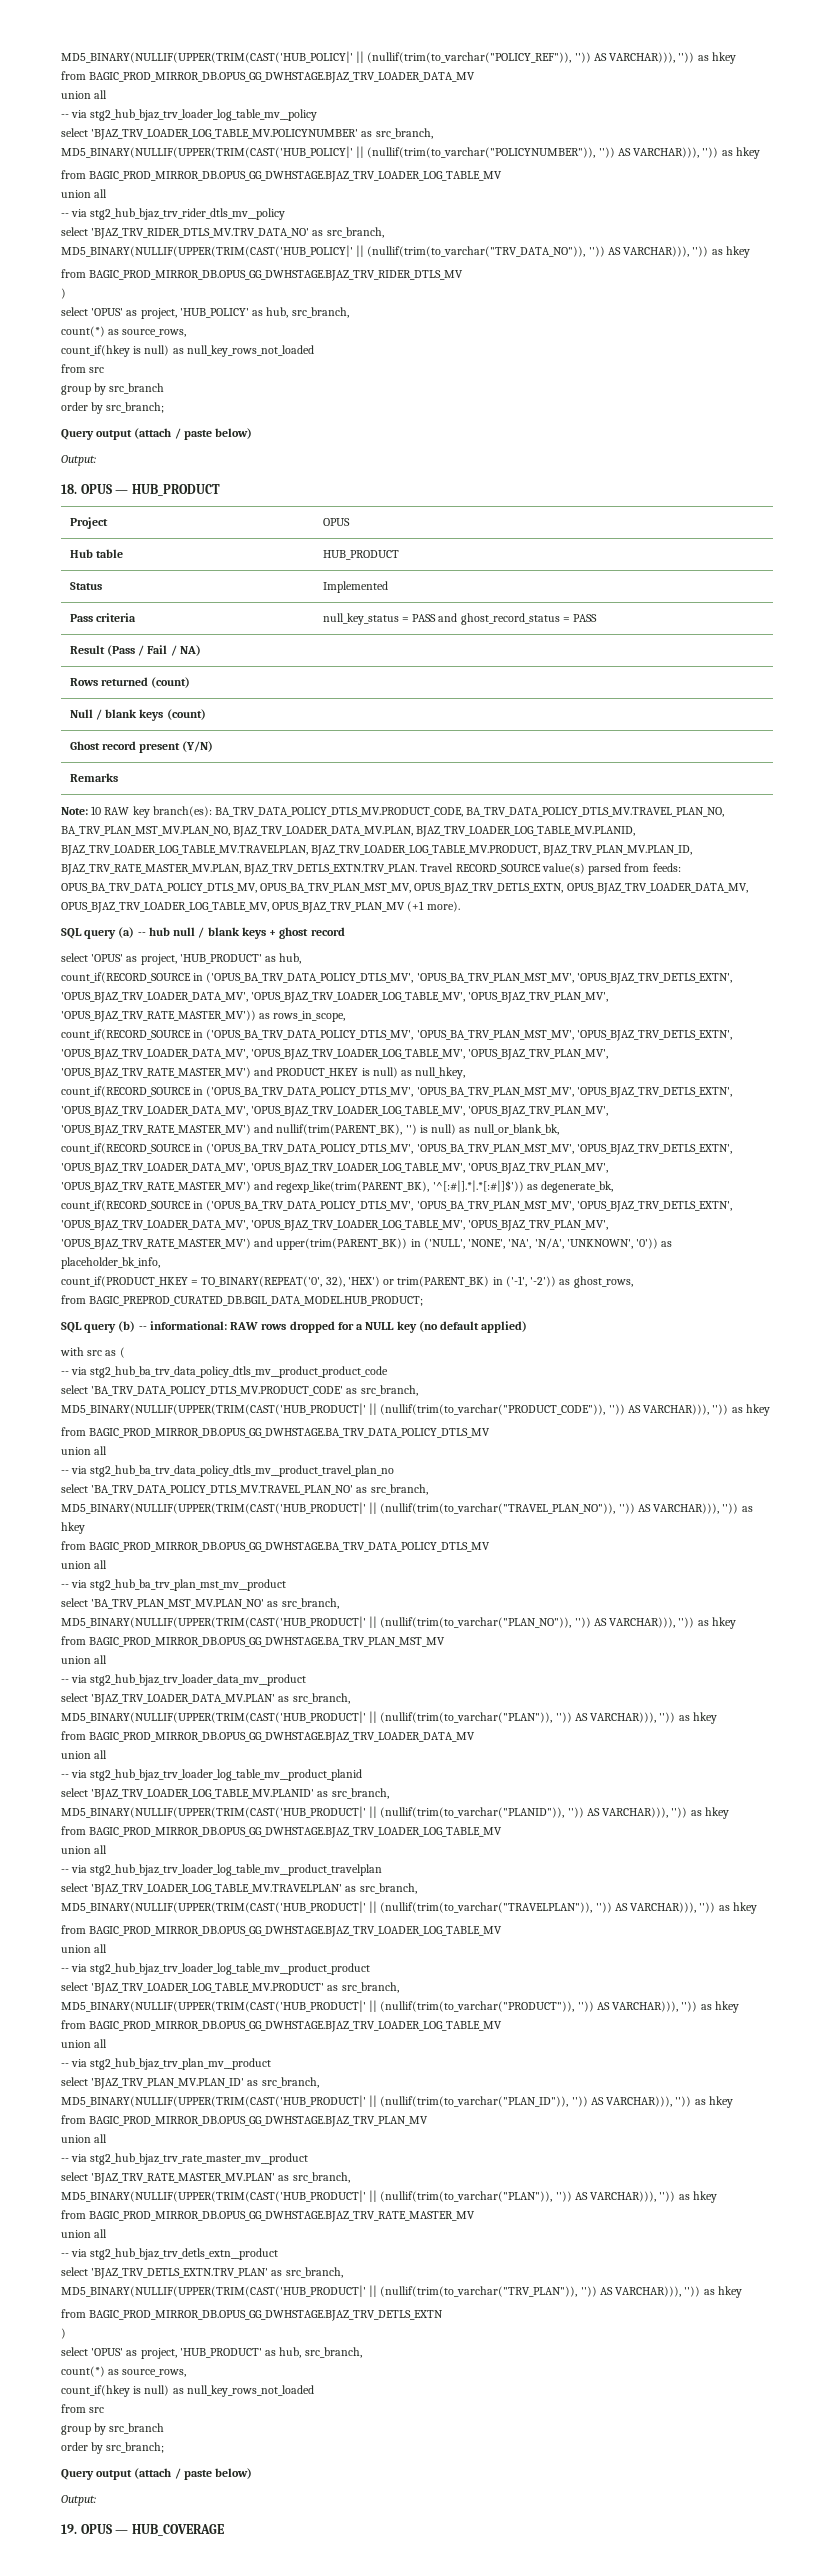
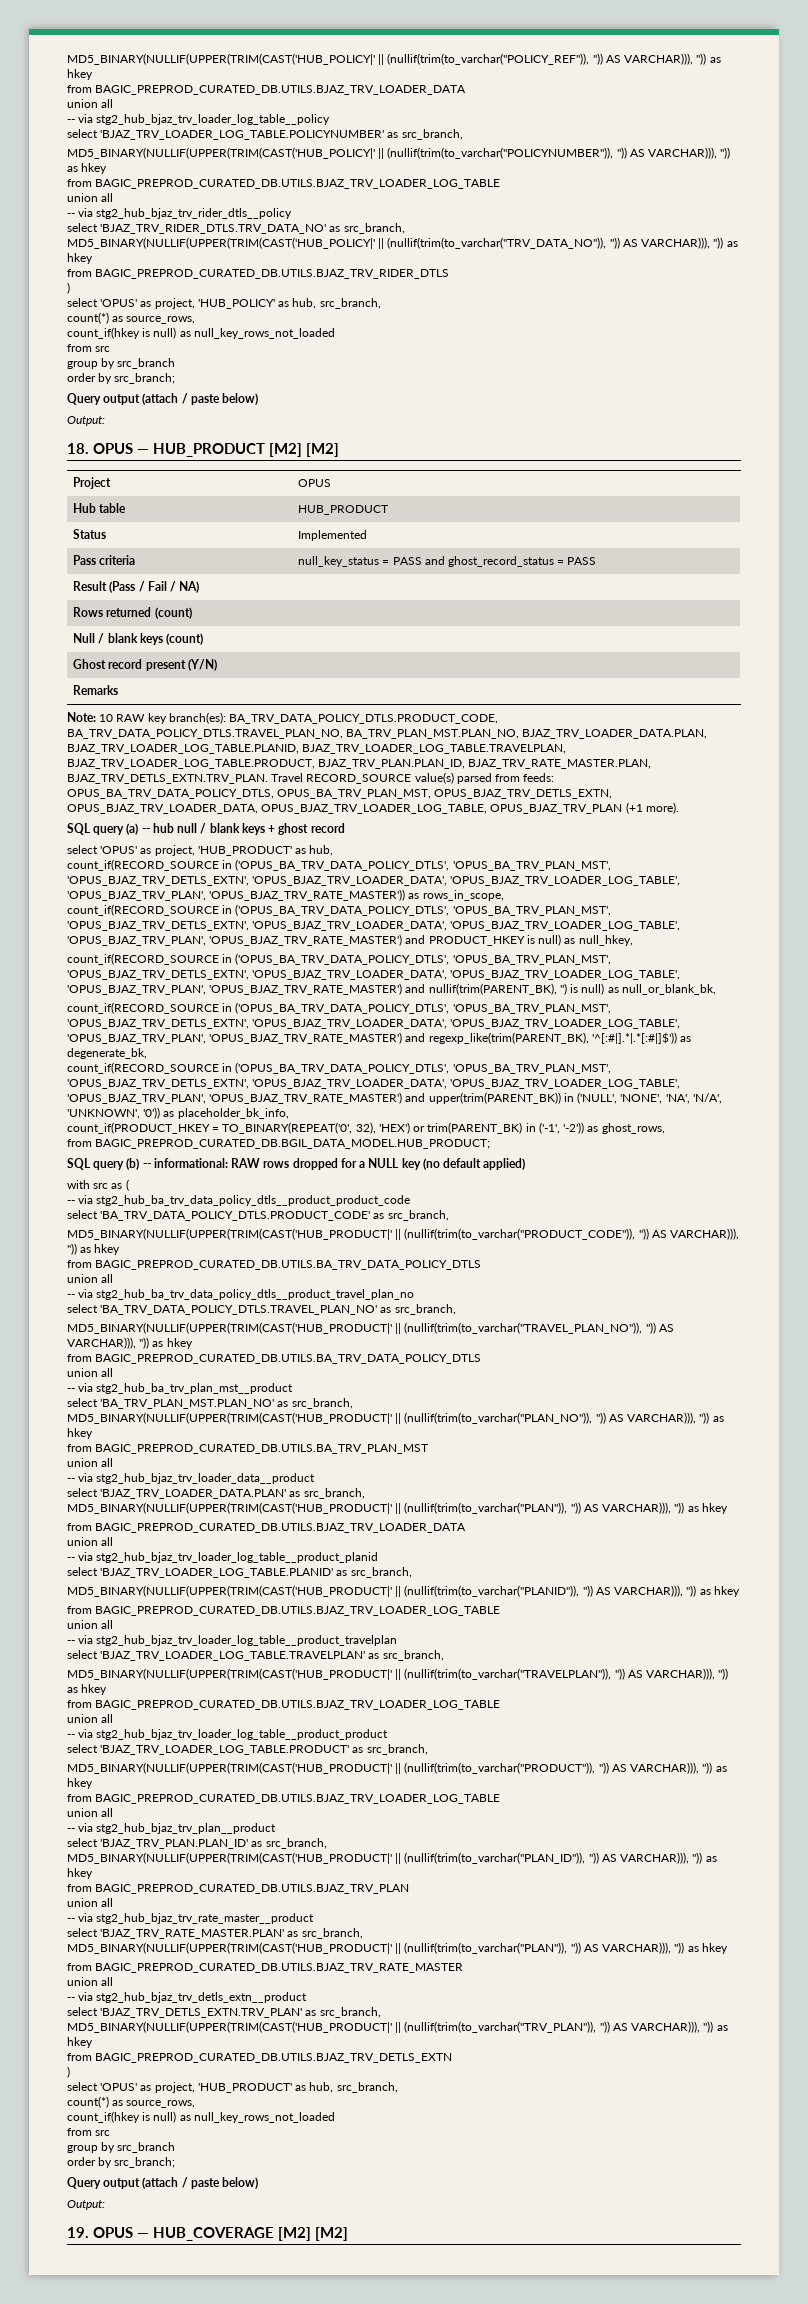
[89,72,476,83] [61,90,108,99] [61,109,318,121] [61,128,359,140] BAGIC_PROD_MIRROR_DB.OPUS_GG_DWHSTAGE.BJAZ_TRV_LOADER_DATA_MV // union all // -- via stg2_hub_bjaz_trv_loader_log_table_mv__policy // select 'BJAZ_TRV_LOADER_LOG_TABLE_MV.POLICYNUMBER' -> [95,85,467,95] [67,99,114,108] [67,114,331,125] [67,129,385,140] BAGIC_PREPROD_CURATED_DB.UTILS.BJAZ_TRV_LOADER_DATA // union all // -- via stg2_hub_bjaz_trv_loader_log_table__policy // select 'BJAZ_TRV_LOADER_LOG_TABLE.POLICYNUMBER'
[89,171,503,182] [61,189,108,198] [61,208,286,220] [61,227,310,239] BAGIC_PROD_MIRROR_DB.OPUS_GG_DWHSTAGE.BJAZ_TRV_LOADER_LOG_TABLE_MV // union all // -- via stg2_hub_bjaz_trv_rider_dtls_mv__policy // select 'BJAZ_TRV_RIDER_DTLS_MV.TRV_DATA_NO' -> [95,179,501,189] [67,193,114,202] [67,208,293,219] [67,223,327,234] BAGIC_PREPROD_CURATED_DB.UTILS.BJAZ_TRV_LOADER_LOG_TABLE // union all // -- via stg2_hub_bjaz_trv_rider_dtls__policy // select 'BJAZ_TRV_RIDER_DTLS.TRV_DATA_NO'
[89,270,464,281] BAGIC_PROD_MIRROR_DB.OPUS_GG_DWHSTAGE.BJAZ_TRV_RIDER_DTLS_MV -> [95,269,450,279] BAGIC_PREPROD_CURATED_DB.UTILS.BJAZ_TRV_RIDER_DTLS
(220, 490) none -> [269,443,340,457] [M2] [M2]
[215,807,725,817] [61,826,636,837] [61,845,693,856] [61,864,241,875] BA_TRV_DATA_POLICY_DTLS_MV.PRODUCT_CODE, BA_TRV_DATA_POLICY_DTLS_MV.TRAVEL_PLAN_NO, BA_TRV_PLAN_MST_MV.PLAN_NO, BJAZ_TRV_LOADER_DATA_MV.PLAN, BJAZ_TRV_LOADER_LOG_TABLE_MV.PLANID, BJAZ_TRV_LOADER_LOG_TABLE_MV.TRAVELPLAN, BJAZ_TRV_LOADER_LOG_TABLE_MV.PRODUCT, BJAZ_TRV_PLAN_MV.PLAN_ID, BJAZ_TRV_RATE_MASTER_MV.PLAN, -> [229,714,499,724] [67,729,708,739] [67,744,567,754] [67,759,652,769] BA_TRV_DATA_POLICY_DTLS.PRODUCT_CODE, BA_TRV_DATA_POLICY_DTLS.TRAVEL_PLAN_NO, BA_TRV_PLAN_MST.PLAN_NO, BJAZ_TRV_LOADER_DATA.PLAN, BJAZ_TRV_LOADER_LOG_TABLE.PLANID, BJAZ_TRV_LOADER_LOG_TABLE.TRAVELPLAN, BJAZ_TRV_LOADER_LOG_TABLE.PRODUCT, BJAZ_TRV_PLAN.PLAN_ID, BJAZ_TRV_RATE_MASTER.PLAN,
[61,883,748,894] [61,902,406,913] OPUS_BA_TRV_DATA_POLICY_DTLS_MV, OPUS_BA_TRV_PLAN_MST_MV, OPUS_BJAZ_TRV_DETLS_EXTN, OPUS_BJAZ_TRV_LOADER_DATA_MV, OPUS_BJAZ_TRV_LOADER_LOG_TABLE_MV, OPUS_BJAZ_TRV_PLAN_MV -> [67,789,613,799] [67,804,623,814] OPUS_BA_TRV_DATA_POLICY_DTLS, OPUS_BA_TRV_PLAN_MST, OPUS_BJAZ_TRV_DETLS_EXTN, OPUS_BJAZ_TRV_LOADER_DATA, OPUS_BJAZ_TRV_LOADER_LOG_TABLE, OPUS_BJAZ_TRV_PLAN
[206,972,732,984] [61,992,609,1003] [61,1010,346,1022] [61,1029,732,1041] [61,1049,609,1060] [61,1067,251,1079] ('OPUS_BA_TRV_DATA_POLICY_DTLS_MV', 'OPUS_BA_TRV_PLAN_MST_MV', 'OPUS_BJAZ_TRV_DETLS_EXTN', 'OPUS_BJAZ_TRV_LOADER_DATA_MV', 'OPUS_BJAZ_TRV_LOADER_LOG_TABLE_MV', 'OPUS_BJAZ_TRV_PLAN_MV', 'OPUS_BJAZ_TRV_RATE_MASTER_MV')) as rows_in_scope, // count_if(RECORD_SOURCE in ('OPUS_BA_TRV_DATA_POLICY_DTLS_MV', 'OPUS_BA_TRV_PLAN_MST_MV', 'OPUS_BJAZ_TRV_DETLS_EXTN', 'OPUS_BJAZ_TRV_LOADER_DATA_MV', 'OPUS_BJAZ_TRV_LOADER_LOG_TABLE_MV', 'OPUS_BJAZ_TRV_PLAN_MV', 'OPUS_BJAZ_TRV_RATE_MASTER_MV') -> [235,859,611,871] [67,876,681,886] [67,889,504,901] [67,904,611,916] [67,921,681,931] [67,934,403,946] ('OPUS_BA_TRV_DATA_POLICY_DTLS', 'OPUS_BA_TRV_PLAN_MST', 'OPUS_BJAZ_TRV_DETLS_EXTN', 'OPUS_BJAZ_TRV_LOADER_DATA', 'OPUS_BJAZ_TRV_LOADER_LOG_TABLE', 'OPUS_BJAZ_TRV_PLAN', 'OPUS_BJAZ_TRV_RATE_MASTER')) as rows_in_scope, // count_if(RECORD_SOURCE in ('OPUS_BA_TRV_DATA_POLICY_DTLS', 'OPUS_BA_TRV_PLAN_MST', 'OPUS_BJAZ_TRV_DETLS_EXTN', 'OPUS_BJAZ_TRV_LOADER_DATA', 'OPUS_BJAZ_TRV_LOADER_LOG_TABLE', 'OPUS_BJAZ_TRV_PLAN', 'OPUS_BJAZ_TRV_RATE_MASTER')
[206,1086,732,1098] [61,1106,609,1117] [61,1124,251,1136] ('OPUS_BA_TRV_DATA_POLICY_DTLS_MV', 'OPUS_BA_TRV_PLAN_MST_MV', 'OPUS_BJAZ_TRV_DETLS_EXTN', 'OPUS_BJAZ_TRV_LOADER_DATA_MV', 'OPUS_BJAZ_TRV_LOADER_LOG_TABLE_MV', 'OPUS_BJAZ_TRV_PLAN_MV', 'OPUS_BJAZ_TRV_RATE_MASTER_MV') -> [235,953,611,965] [67,970,681,980] [67,983,403,995] ('OPUS_BA_TRV_DATA_POLICY_DTLS', 'OPUS_BA_TRV_PLAN_MST', 'OPUS_BJAZ_TRV_DETLS_EXTN', 'OPUS_BJAZ_TRV_LOADER_DATA', 'OPUS_BJAZ_TRV_LOADER_LOG_TABLE', 'OPUS_BJAZ_TRV_PLAN', 'OPUS_BJAZ_TRV_RATE_MASTER')
[206,1143,732,1155] [61,1163,609,1174] [61,1181,251,1193] ('OPUS_BA_TRV_DATA_POLICY_DTLS_MV', 'OPUS_BA_TRV_PLAN_MST_MV', 'OPUS_BJAZ_TRV_DETLS_EXTN', 'OPUS_BJAZ_TRV_LOADER_DATA_MV', 'OPUS_BJAZ_TRV_LOADER_LOG_TABLE_MV', 'OPUS_BJAZ_TRV_PLAN_MV', 'OPUS_BJAZ_TRV_RATE_MASTER_MV') -> [235,1002,611,1014] [67,1019,681,1029] [67,1032,403,1044] ('OPUS_BA_TRV_DATA_POLICY_DTLS', 'OPUS_BA_TRV_PLAN_MST', 'OPUS_BJAZ_TRV_DETLS_EXTN', 'OPUS_BJAZ_TRV_LOADER_DATA', 'OPUS_BJAZ_TRV_LOADER_LOG_TABLE', 'OPUS_BJAZ_TRV_PLAN', 'OPUS_BJAZ_TRV_RATE_MASTER')
[206,1200,732,1212] [61,1220,609,1231] [61,1238,251,1250] ('OPUS_BA_TRV_DATA_POLICY_DTLS_MV', 'OPUS_BA_TRV_PLAN_MST_MV', 'OPUS_BJAZ_TRV_DETLS_EXTN', 'OPUS_BJAZ_TRV_LOADER_DATA_MV', 'OPUS_BJAZ_TRV_LOADER_LOG_TABLE_MV', 'OPUS_BJAZ_TRV_PLAN_MV', 'OPUS_BJAZ_TRV_RATE_MASTER_MV') -> [235,1062,611,1074] [67,1079,681,1089] [67,1092,403,1104] ('OPUS_BA_TRV_DATA_POLICY_DTLS', 'OPUS_BA_TRV_PLAN_MST', 'OPUS_BJAZ_TRV_DETLS_EXTN', 'OPUS_BJAZ_TRV_LOADER_DATA', 'OPUS_BJAZ_TRV_LOADER_LOG_TABLE', 'OPUS_BJAZ_TRV_PLAN', 'OPUS_BJAZ_TRV_RATE_MASTER')
[90,1366,389,1378] [61,1385,344,1396] stg2_hub_ba_trv_data_policy_dtls_mv__product_product_code // select 'BA_TRV_DATA_POLICY_DTLS_MV.PRODUCT_CODE' -> [96,1195,411,1206] [67,1210,371,1221] stg2_hub_ba_trv_data_policy_dtls__product_product_code // select 'BA_TRV_DATA_POLICY_DTLS.PRODUCT_CODE'
[89,1428,491,1438] [61,1446,108,1455] [61,1465,395,1477] [61,1484,354,1495] BAGIC_PROD_MIRROR_DB.OPUS_GG_DWHSTAGE.BA_TRV_DATA_POLICY_DTLS_MV // union all // -- via stg2_hub_ba_trv_data_policy_dtls_mv__product_travel_plan_no // select 'BA_TRV_DATA_POLICY_DTLS_MV.TRAVEL_PLAN_NO' -> [95,1260,482,1270] [67,1274,114,1283] [67,1289,415,1300] [67,1304,378,1315] BAGIC_PREPROD_CURATED_DB.UTILS.BA_TRV_DATA_POLICY_DTLS // union all // -- via stg2_hub_ba_trv_data_policy_dtls__product_travel_plan_no // select 'BA_TRV_DATA_POLICY_DTLS.TRAVEL_PLAN_NO'
[89,1542,491,1552] [61,1560,108,1569] [61,1579,287,1591] [61,1598,265,1609] BAGIC_PROD_MIRROR_DB.OPUS_GG_DWHSTAGE.BA_TRV_DATA_POLICY_DTLS_MV // union all // -- via stg2_hub_ba_trv_plan_mst_mv__product // select 'BA_TRV_PLAN_MST_MV.PLAN_NO' -> [95,1354,482,1364] [67,1368,114,1377] [67,1383,294,1394] [67,1398,275,1409] BAGIC_PREPROD_CURATED_DB.UTILS.BA_TRV_DATA_POLICY_DTLS // union all // -- via stg2_hub_ba_trv_plan_mst__product // select 'BA_TRV_PLAN_MST.PLAN_NO'
[89,1637,446,1647] [61,1655,108,1664] [61,1674,307,1686] [61,1693,276,1705] BAGIC_PROD_MIRROR_DB.OPUS_GG_DWHSTAGE.BA_TRV_PLAN_MST_MV // union all // -- via stg2_hub_bjaz_trv_loader_data_mv__product // select 'BJAZ_TRV_LOADER_DATA_MV.PLAN' -> [95,1444,429,1454] [67,1458,114,1467] [67,1473,316,1484] [67,1488,287,1499] BAGIC_PREPROD_CURATED_DB.UTILS.BA_TRV_PLAN_MST // union all // -- via stg2_hub_bjaz_trv_loader_data__product // select 'BJAZ_TRV_LOADER_DATA.PLAN'
[89,1732,476,1743] [61,1750,108,1759] [61,1769,363,1781] [61,1788,315,1800] BAGIC_PROD_MIRROR_DB.OPUS_GG_DWHSTAGE.BJAZ_TRV_LOADER_DATA_MV // union all // -- via stg2_hub_bjaz_trv_loader_log_table_mv__product_planid // select 'BJAZ_TRV_LOADER_LOG_TABLE_MV.PLANID' -> [95,1523,467,1533] [67,1537,114,1546] [67,1552,379,1563] [67,1567,334,1578] BAGIC_PREPROD_CURATED_DB.UTILS.BJAZ_TRV_LOADER_DATA // union all // -- via stg2_hub_bjaz_trv_loader_log_table__product_planid // select 'BJAZ_TRV_LOADER_LOG_TABLE.PLANID'
[89,1827,503,1838] [61,1845,108,1854] [61,1864,383,1876] [61,1883,343,1895] BAGIC_PROD_MIRROR_DB.OPUS_GG_DWHSTAGE.BJAZ_TRV_LOADER_LOG_TABLE_MV // union all // -- via stg2_hub_bjaz_trv_loader_log_table_mv__product_travelplan // select 'BJAZ_TRV_LOADER_LOG_TABLE_MV.TRAVELPLAN' -> [95,1606,501,1616] [67,1620,114,1629] [67,1635,398,1646] [67,1650,366,1661] BAGIC_PREPROD_CURATED_DB.UTILS.BJAZ_TRV_LOADER_LOG_TABLE // union all // -- via stg2_hub_bjaz_trv_loader_log_table__product_travelplan // select 'BJAZ_TRV_LOADER_LOG_TABLE.TRAVELPLAN'
[89,1926,503,1937] [61,1944,108,1953] [61,1963,371,1975] [61,1982,325,1994] BAGIC_PROD_MIRROR_DB.OPUS_GG_DWHSTAGE.BJAZ_TRV_LOADER_LOG_TABLE_MV // union all // -- via stg2_hub_bjaz_trv_loader_log_table_mv__product_product // select 'BJAZ_TRV_LOADER_LOG_TABLE_MV.PRODUCT' -> [95,1700,501,1710] [67,1714,114,1723] [67,1729,389,1740] [67,1744,350,1755] BAGIC_PREPROD_CURATED_DB.UTILS.BJAZ_TRV_LOADER_LOG_TABLE // union all // -- via stg2_hub_bjaz_trv_loader_log_table__product_product // select 'BJAZ_TRV_LOADER_LOG_TABLE.PRODUCT'
[89,2021,503,2032] [61,2039,108,2048] [61,2058,272,2070] [61,2077,245,2089] BAGIC_PROD_MIRROR_DB.OPUS_GG_DWHSTAGE.BJAZ_TRV_LOADER_LOG_TABLE_MV // union all // -- via stg2_hub_bjaz_trv_plan_mv__product // select 'BJAZ_TRV_PLAN_MV.PLAN_ID' -> [95,1794,501,1804] [67,1808,114,1817] [67,1823,277,1834] [67,1838,249,1849] BAGIC_PREPROD_CURATED_DB.UTILS.BJAZ_TRV_LOADER_LOG_TABLE // union all // -- via stg2_hub_bjaz_trv_plan__product // select 'BJAZ_TRV_PLAN.PLAN_ID'
[89,2116,429,2127] [61,2134,108,2143] [61,2153,309,2165] [61,2172,276,2184] BAGIC_PROD_MIRROR_DB.OPUS_GG_DWHSTAGE.BJAZ_TRV_PLAN_MV // union all // -- via stg2_hub_bjaz_trv_rate_master_mv__product // select 'BJAZ_TRV_RATE_MASTER_MV.PLAN' -> [95,1884,410,1894] [67,1898,114,1907] [67,1913,315,1924] [67,1928,285,1939] BAGIC_PREPROD_CURATED_DB.UTILS.BJAZ_TRV_PLAN // union all // -- via stg2_hub_bjaz_trv_rate_master__product // select 'BJAZ_TRV_RATE_MASTER.PLAN'
[89,2211,476,2222] BAGIC_PROD_MIRROR_DB.OPUS_GG_DWHSTAGE.BJAZ_TRV_RATE_MASTER_MV -> [95,1963,464,1973] BAGIC_PREPROD_CURATED_DB.UTILS.BJAZ_TRV_RATE_MASTER
[89,2310,444,2321] BAGIC_PROD_MIRROR_DB.OPUS_GG_DWHSTAGE.BJAZ_TRV_DETLS_EXTN -> [95,2053,453,2063] BAGIC_PREPROD_CURATED_DB.UTILS.BJAZ_TRV_DETLS_EXTN
(224, 2530) none -> [278,2227,349,2241] [M2] [M2]

